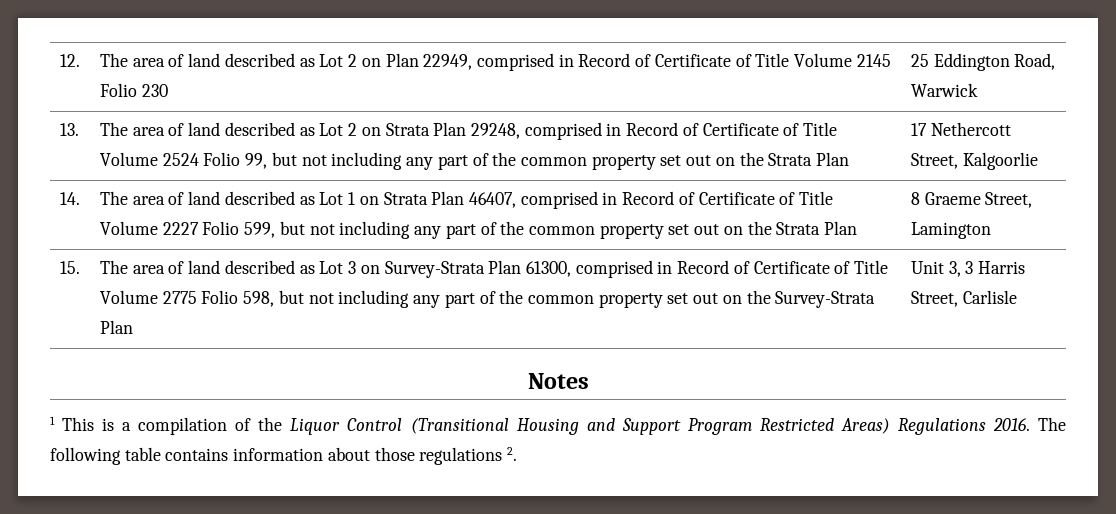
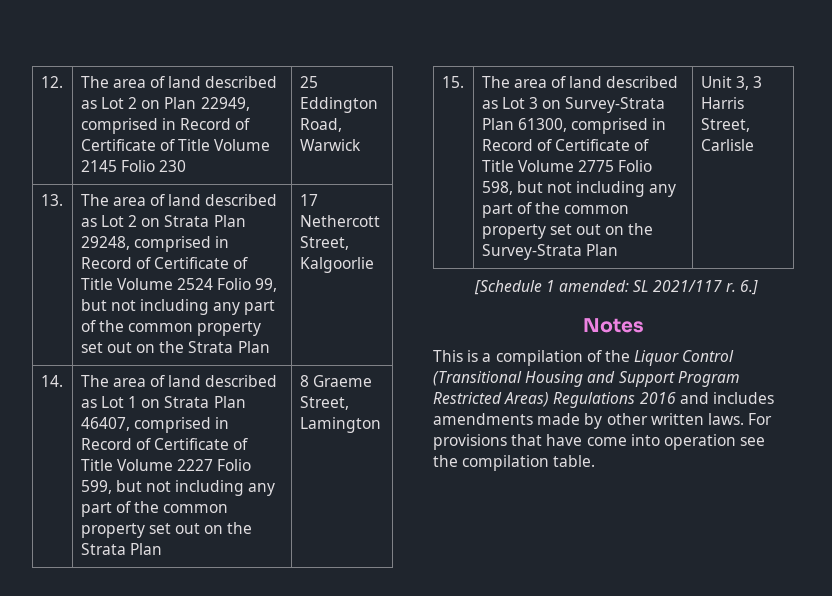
(1017, 297) none -> [473,280,758,295] // [Schedule 1 amended: SL 2021/117 r. 6.]
[50,416,55,425] 1 -> (644, 325) none
[992,417,1066,431] [50,447,518,465] 2016. The following table contains information about those regulations 2. -> [639,392,774,404] [433,413,773,429] [433,434,766,450] [433,455,596,471] 2016 and includes amendments made by other written laws. For provisions that have come into operation see the compilation table.

